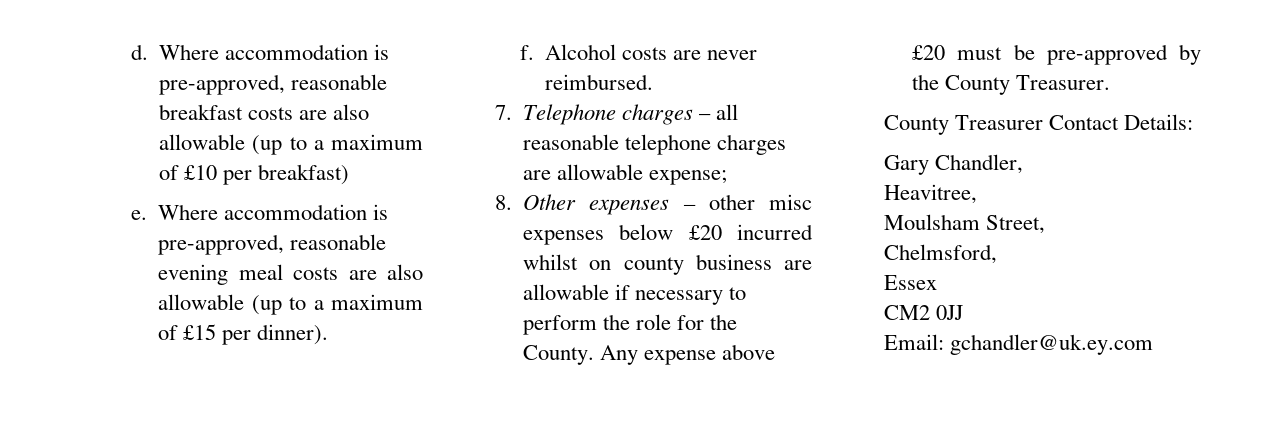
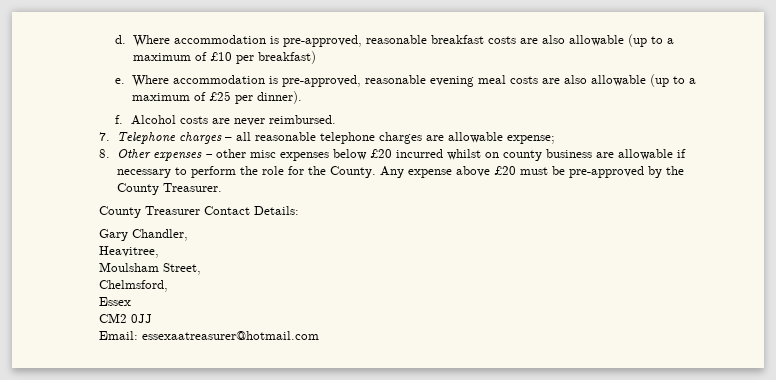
[183,324,217,340] £15 -> [208,91,231,101] £25
[950,334,1154,355] gchandler@uk.ey.com -> [141,331,319,340] essexaatreasurer@hotmail.com

